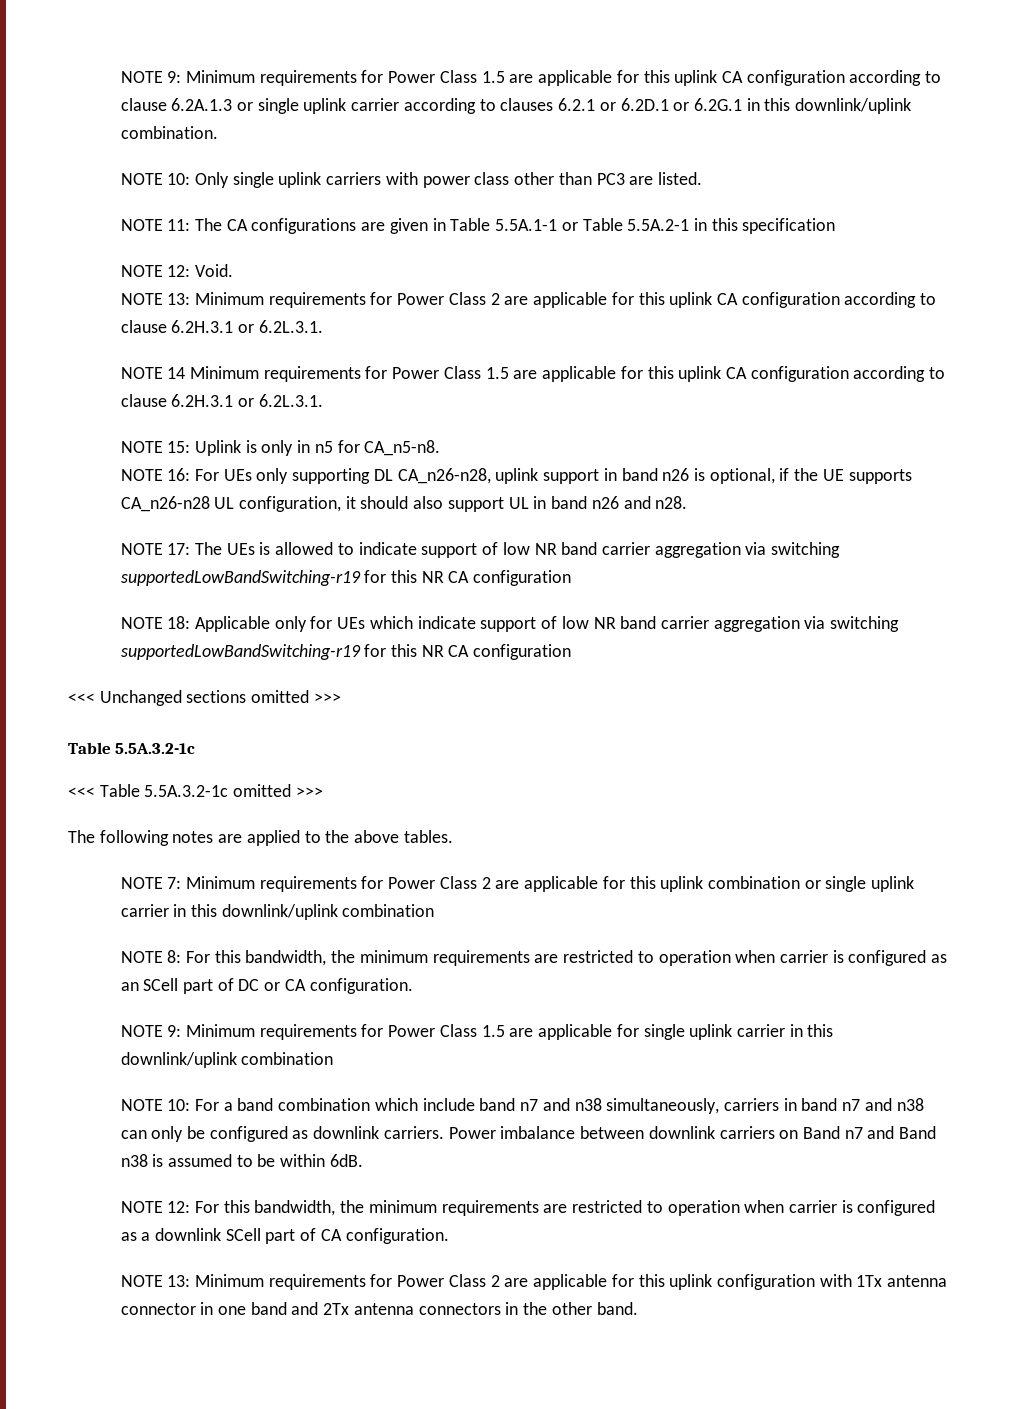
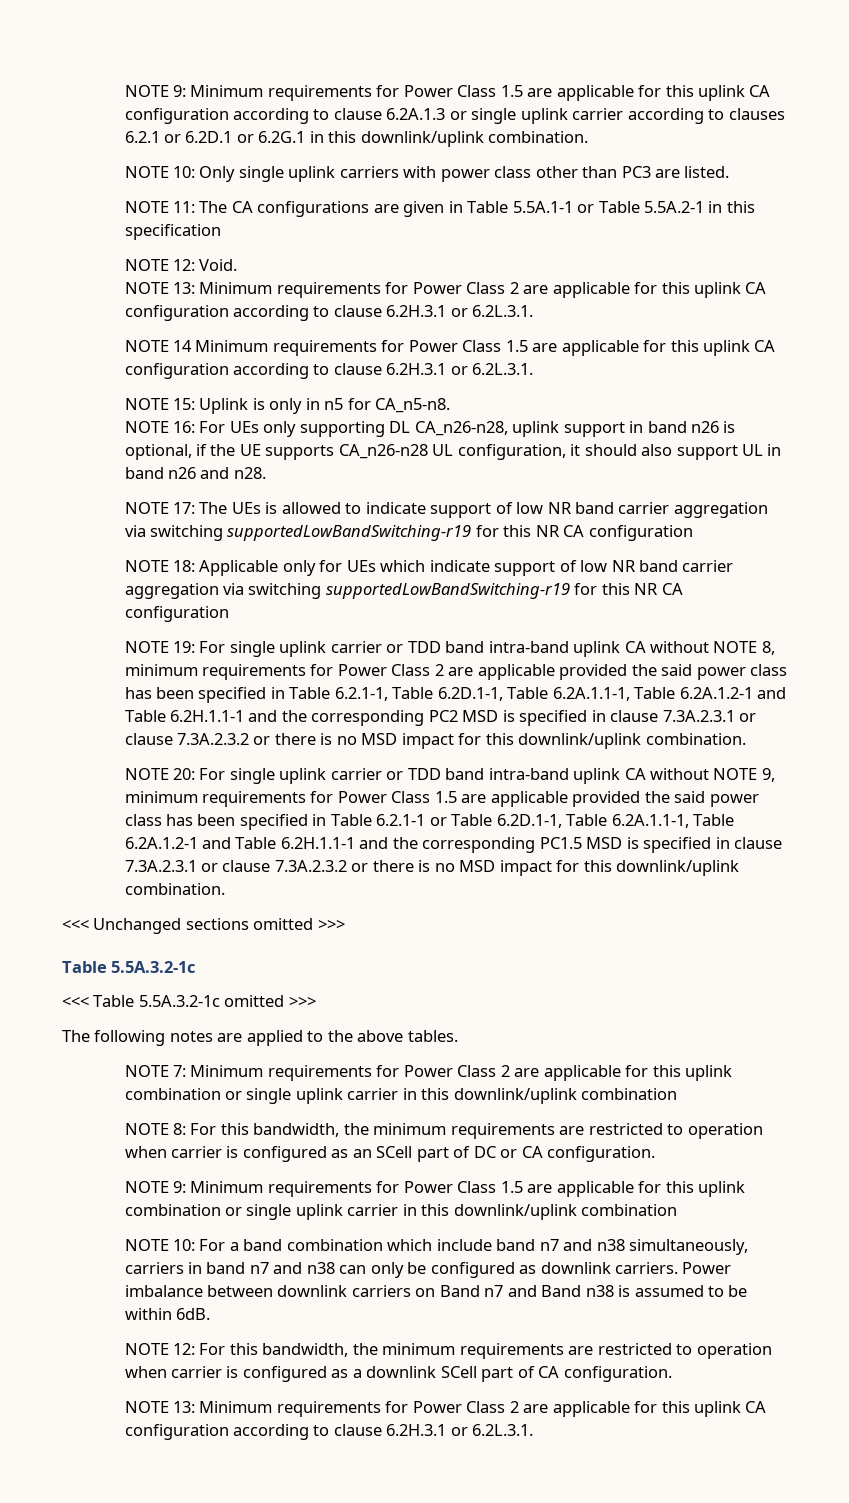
(572, 652) none -> [124,641,775,657] [124,664,787,680] [124,687,786,703] [124,710,756,726] [124,733,746,749] [124,768,775,784] [124,791,759,807] [124,814,734,830] [124,837,782,853] [124,860,739,876] [124,883,225,895] // NOTE 19: For single uplink carrier or TDD band intra-band uplink CA without NOTE 8, minimum requirements for Power Class 2 are applicable provided the said power class has been specified in Table 6.2.1-1, Table 6.2D.1-1, Table 6.2A.1.1-1, Table 6.2A.1.2-1 and Table 6.2H.1.1-1 and the corresponding PC2 MSD is specified in clause 7.3A.2.3.1 or clause 7.3A.2.3.2 or there is no MSD impact for this downlink/uplink combination. // NOTE 20: For single uplink carrier or TDD band intra-band uplink CA without NOTE 9, minimum requirements for Power Class 1.5 are applicable provided the said power class has been specified in Table 6.2.1-1 or Table 6.2D.1-1, Table 6.2A.1.1-1, Table 6.2A.1.2-1 and Table 6.2H.1.1-1 and the corresponding PC1.5 MSD is specified in clause 7.3A.2.3.1 or clause 7.3A.2.3.2 or there is no MSD impact for this downlink/uplink combination.
(639, 1030) none -> [665,1181,745,1197] [124,1204,242,1216] this uplink combination or
[716,1274,948,1290] [120,1302,638,1315] configuration with 1Tx antenna connector in one band and 2Tx antenna connectors in the other band. -> [745,1401,767,1413] [124,1424,534,1440] CA configuration according to clause 6.2H.3.1 or 6.2L.3.1.

